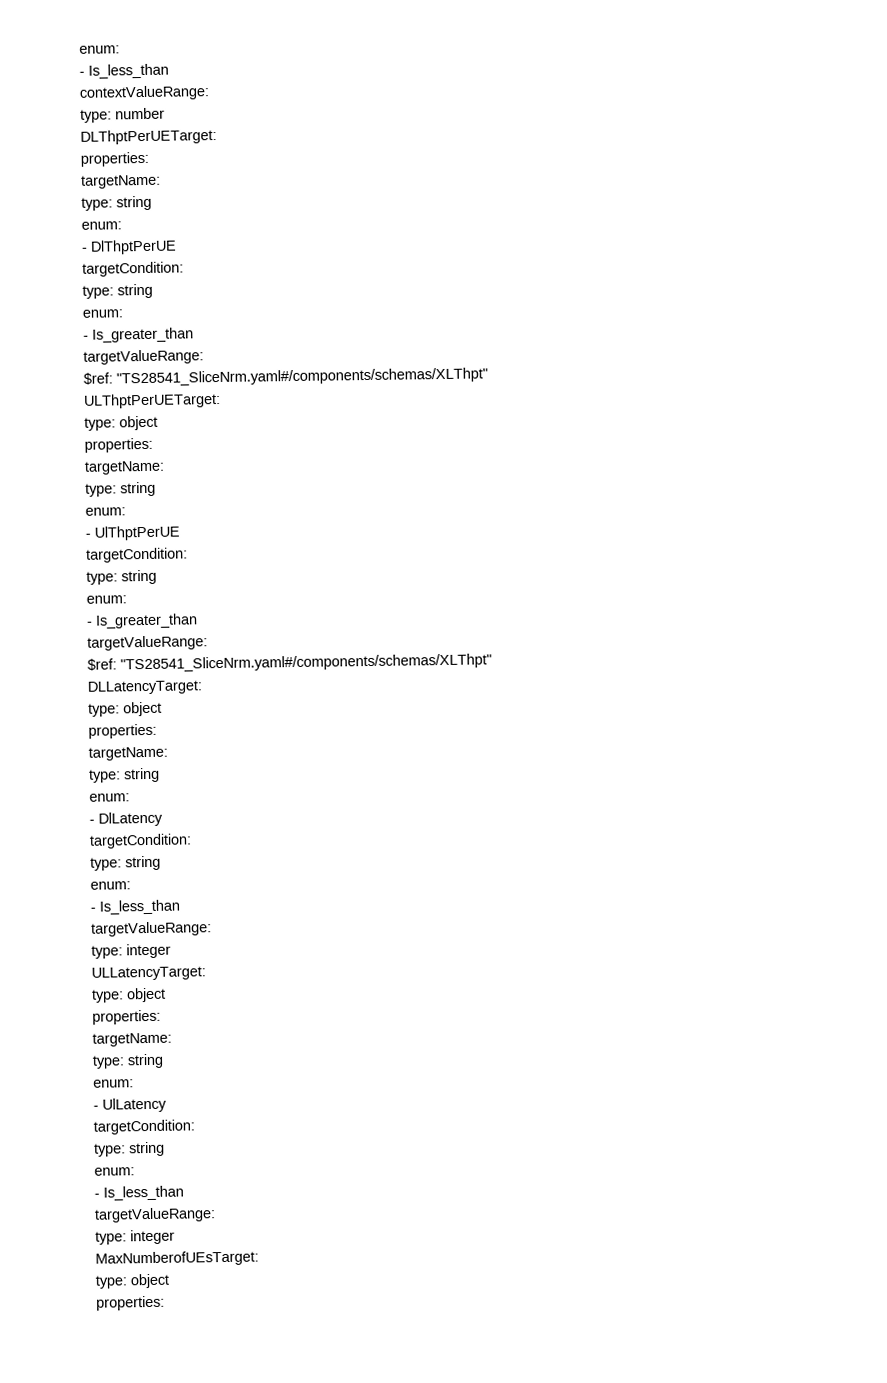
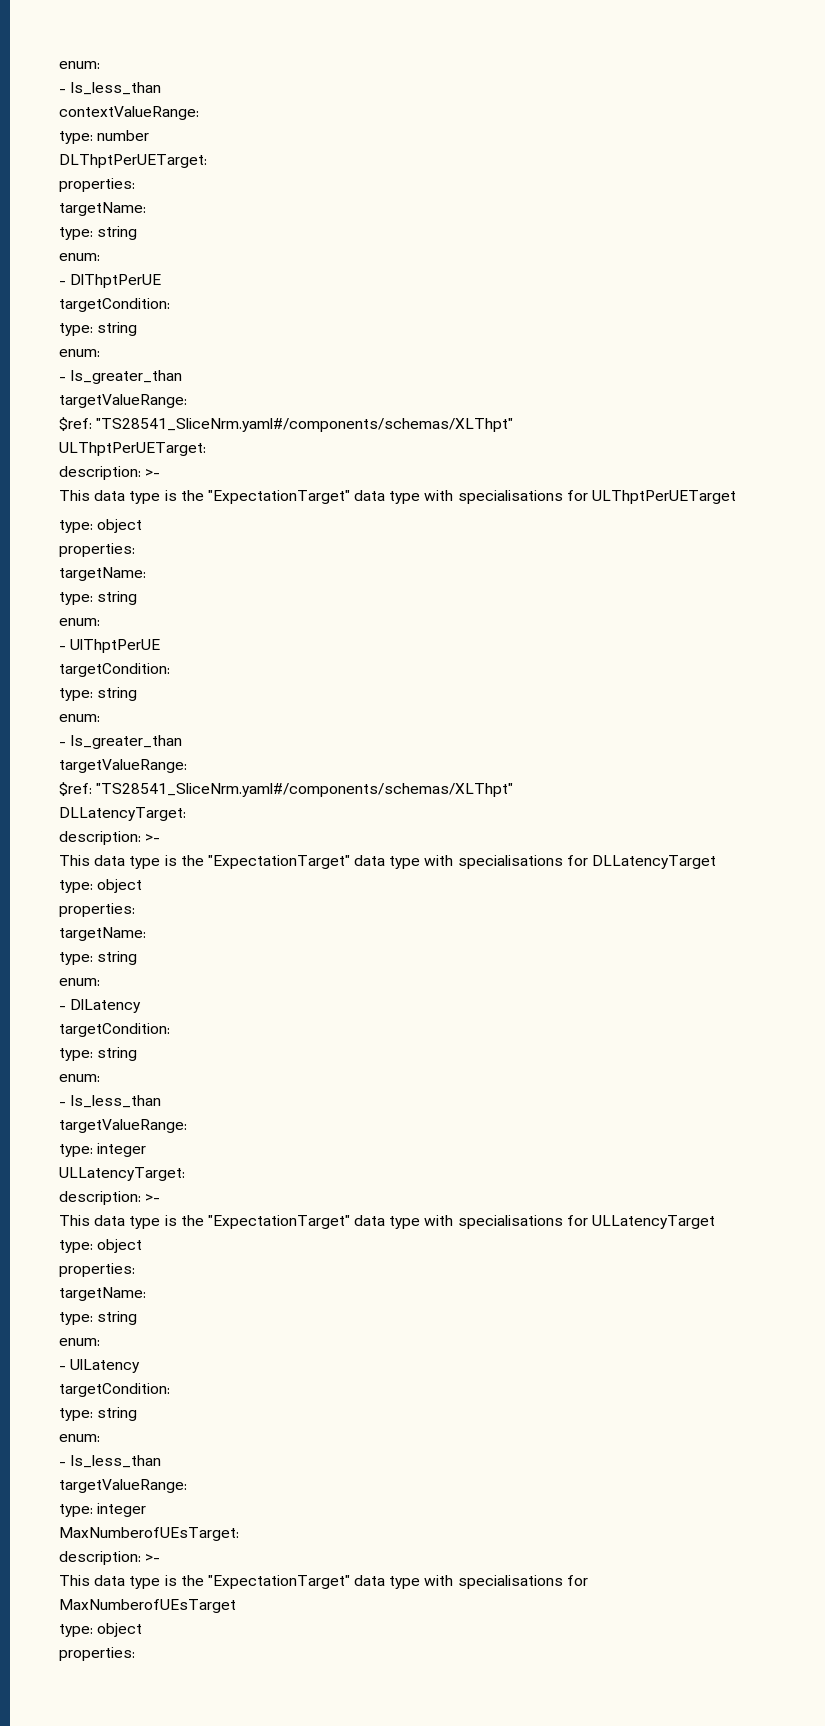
(221, 400) none -> [59,466,161,480] [59,490,737,504] // description: >- // This data type is the "ExpectationTarget" data type with specialisations for ULThptPerUETarget
(203, 687) none -> [59,831,161,845] [59,855,717,869] // description: >- // This data type is the "ExpectationTarget" data type with specialisations for DLLatencyTarget
(206, 973) none -> [59,1191,161,1205] [59,1215,716,1229] // description: >- // This data type is the "ExpectationTarget" data type with specialisations for ULLatencyTarget
(259, 1258) none -> [59,1551,161,1565] [59,1575,588,1589] [59,1599,236,1613] // description: >- // This data type is the "ExpectationTarget" data type with specialisations for MaxNumberofUEsTarget

